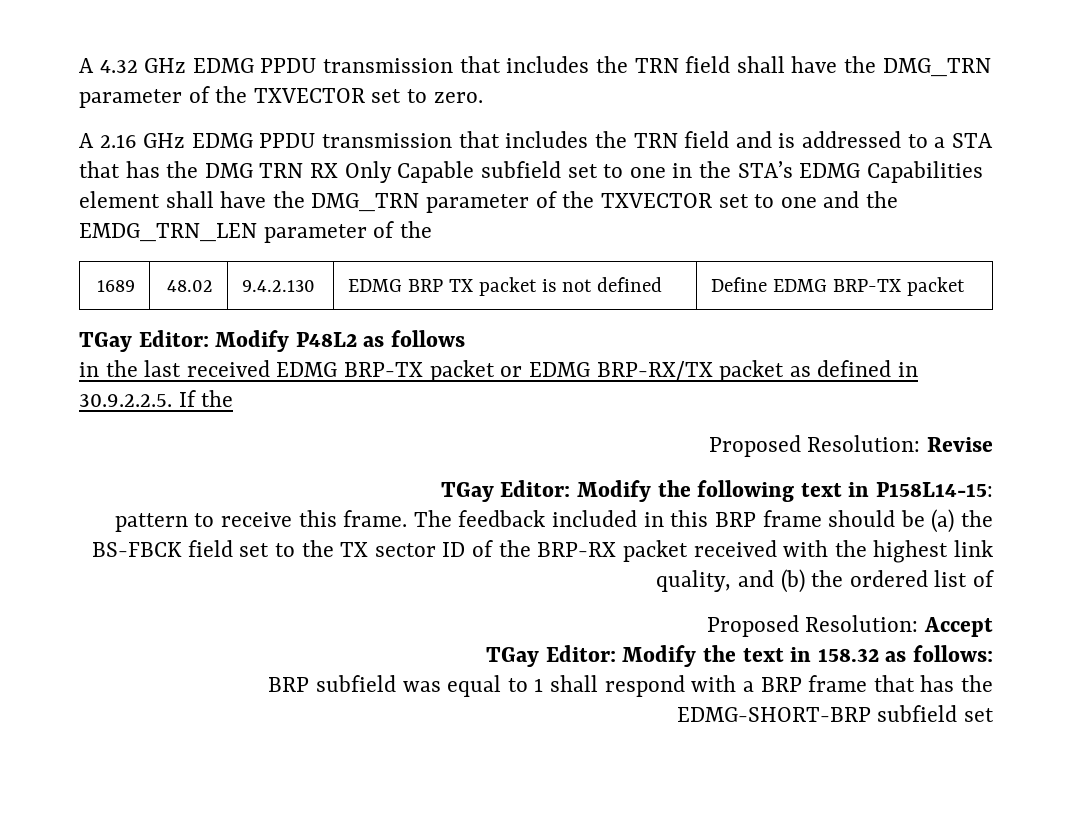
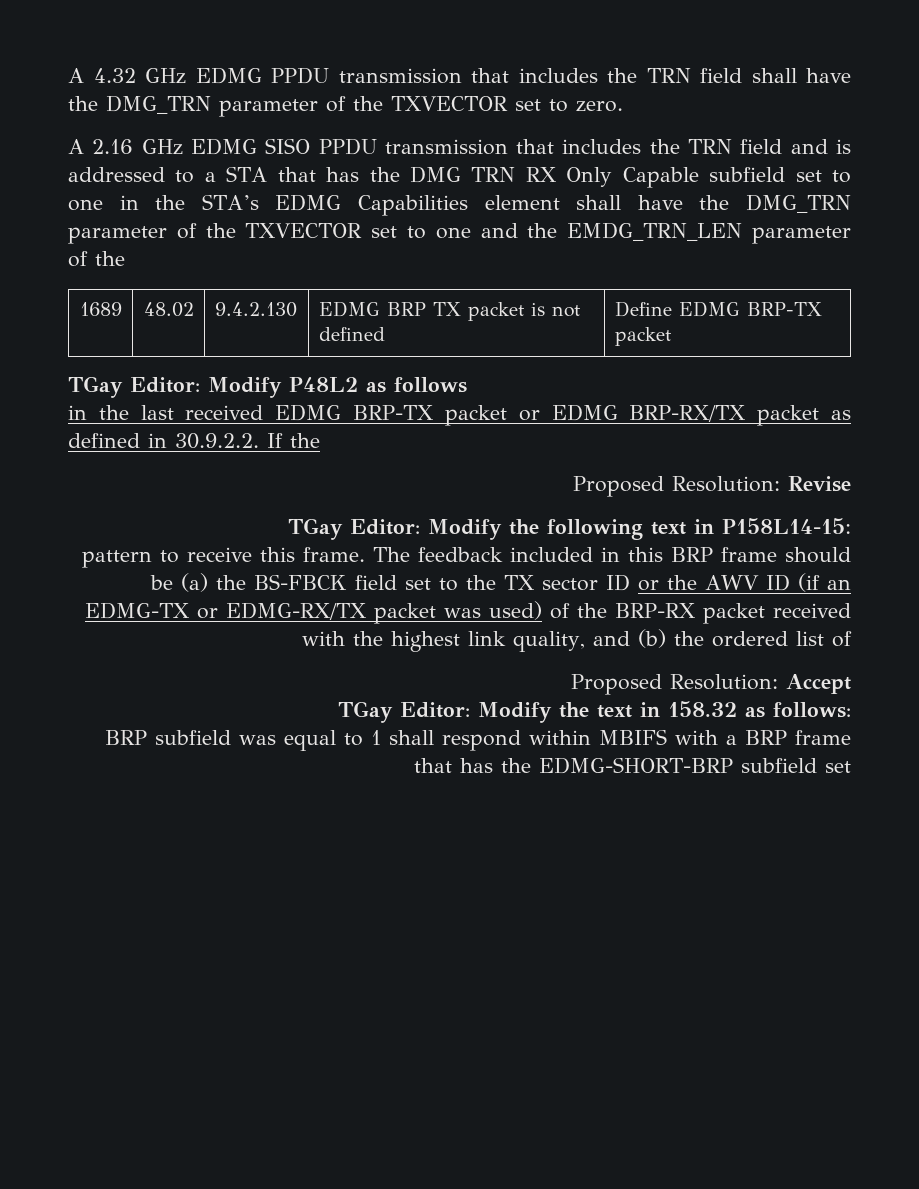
(253, 140) none -> [265,138,311,154] SISO
[79,394,172,407] 30.9.2.2.5. -> [175,433,259,449] 30.9.2.2.
(466, 549) none -> [638,573,851,592] [85,601,542,624] or the AWV ID (if an EDMG-TX or EDMG-RX/TX packet was used)
(685, 686) none -> [529,729,667,745] within MBIFS

